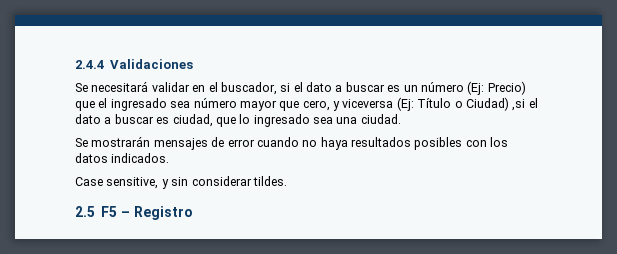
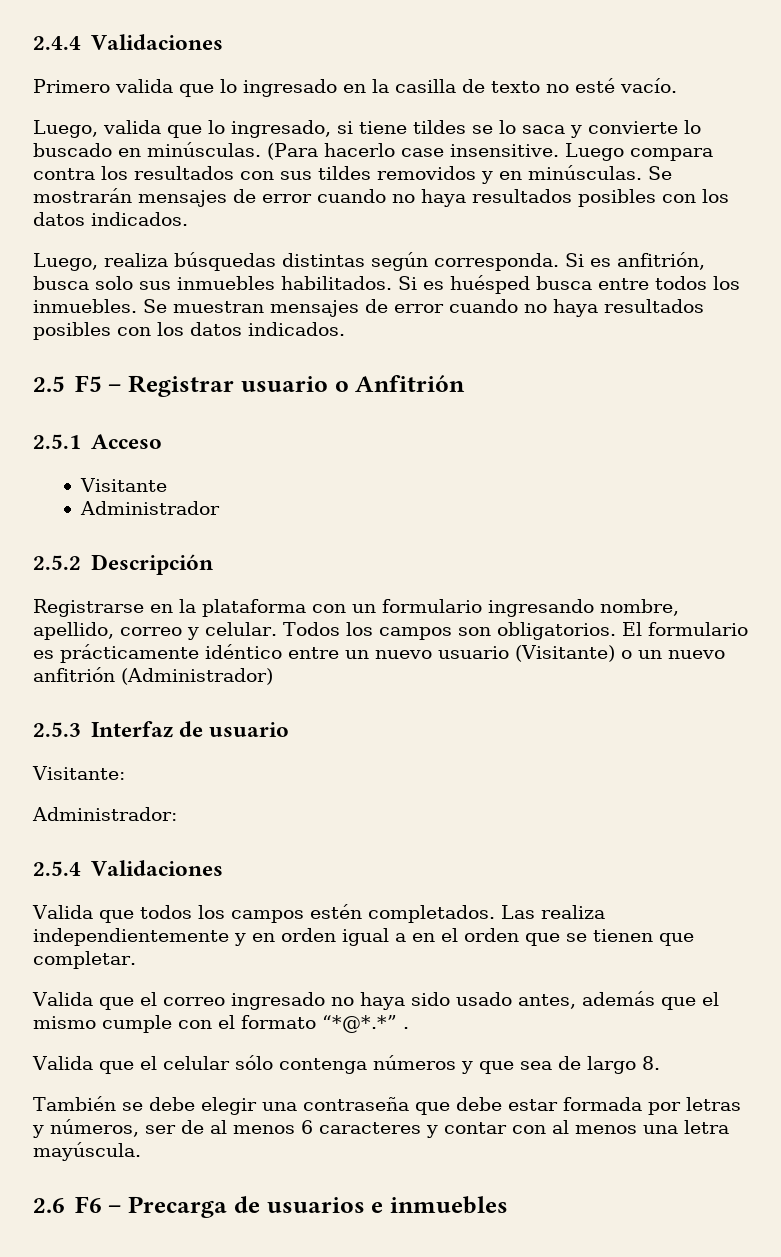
[75,81,526,95] [75,97,538,111] [75,114,401,127] Se necesitará validar en el buscador, si el dato a buscar es un número (Ej: Precio) que el ingresado sea número mayor que cero, y viceversa (Ej: Título o Ciudad) ,si el dato a buscar es ciudad, que lo ingresado sea una ciudad. // -> [33,78,677,97] [33,120,701,138] [33,142,713,161] [33,165,642,184] Primero valida que lo ingresado en la casilla de texto no esté vacío. // Luego, valida que lo ingresado, si tiene tildes se lo saca y convierte lo buscado en minúsculas. (Para hacerlo case insensitive. Luego compara contra los resultados con sus tildes removidos y en minúsculas.
[75,176,287,189] [75,206,193,220] Case sensitive, y sin considerar tildes. // 2.5 F5 – Registro -> [33,252,705,271] [33,275,740,294] [33,299,704,317] [33,322,345,340] [33,375,466,397] [33,434,162,449] [79,478,167,492] [79,501,220,515] [33,554,213,575] [33,599,679,617] [33,622,748,640] [33,644,725,663] [33,667,273,685] [33,721,289,738] [32,766,125,780] [32,807,177,821] [33,860,223,876] [32,904,605,923] [33,928,694,946] [33,951,136,969] [32,991,719,1010] [33,1015,409,1033] [32,1055,660,1074] [33,1096,741,1115] [32,1119,729,1138] [33,1142,141,1161] [33,1196,508,1218] Luego, realiza búsquedas distintas según corresponda. Si es anfitrión, busca solo sus inmuebles habilitados. Si es huésped busca entre todos los inmuebles. Se muestran mensajes de error cuando no haya resultados posibles con los datos indicados. // 2.5 F5 – Registrar usuario o Anfitrión // 2.5.1 Acceso // Visitante // Administrador // 2.5.2 Descripción // Registrarse en la plataforma con un formulario ingresando nombre, apellido, correo y celular. Todos los campos son obligatorios. El formulario es prácticamente idéntico entre un nuevo usuario (Visitante) o un nuevo anfitrión (Administrador) // 2.5.3 Interfaz de usuario // Visitante: // Administrador: // 2.5.4 Validaciones // Valida que todos los campos estén completados. Las realiza independientemente y en orden igual a en el orden que se tienen que completar. // Valida que el correo ingresado no haya sido usado antes, además que el mismo cumple con el formato “*@*.*” . // Valida que el celular sólo contenga números y que sea de largo 8. // También se debe elegir una contraseña que debe estar formada por letras y números, ser de al menos 6 caracteres y contar con al menos una letra mayúscula. // 2.6 F6 – Precarga de usuarios e inmuebles

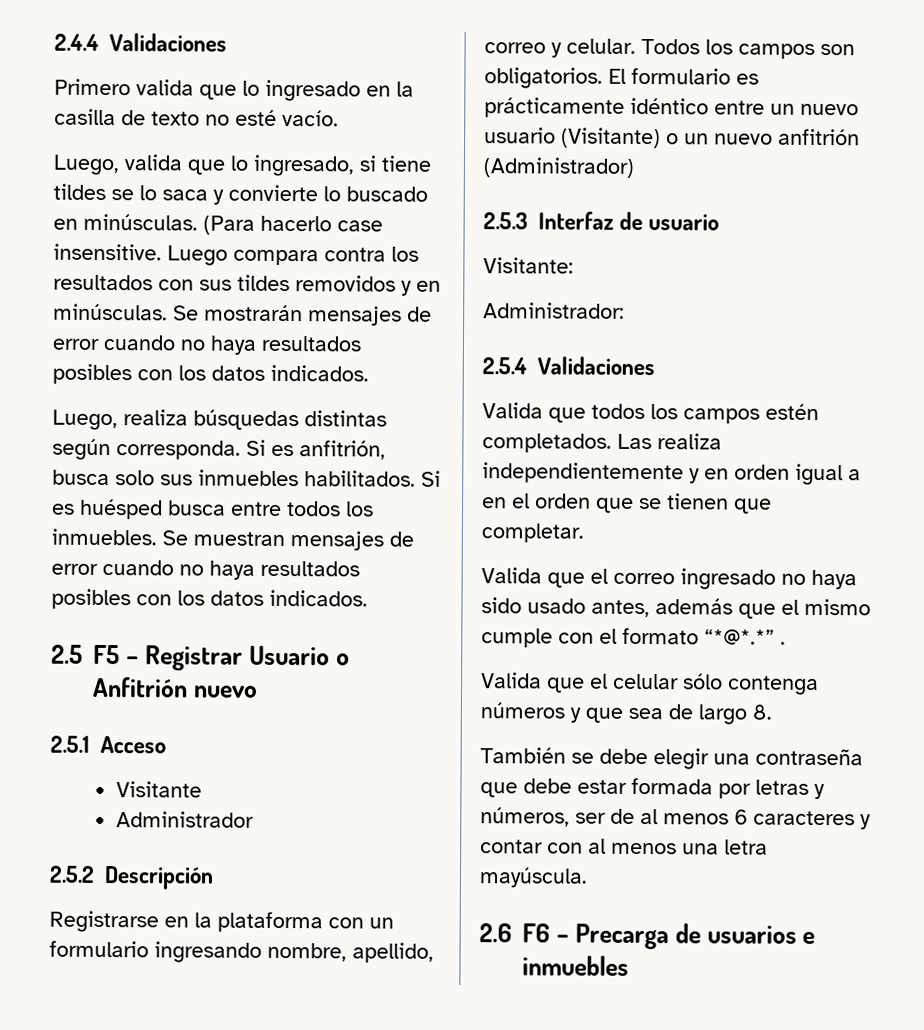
[240,376,328,392] usuario -> [248,645,330,666] Usuario
(466, 383) none -> [192,685,258,698] nuevo

